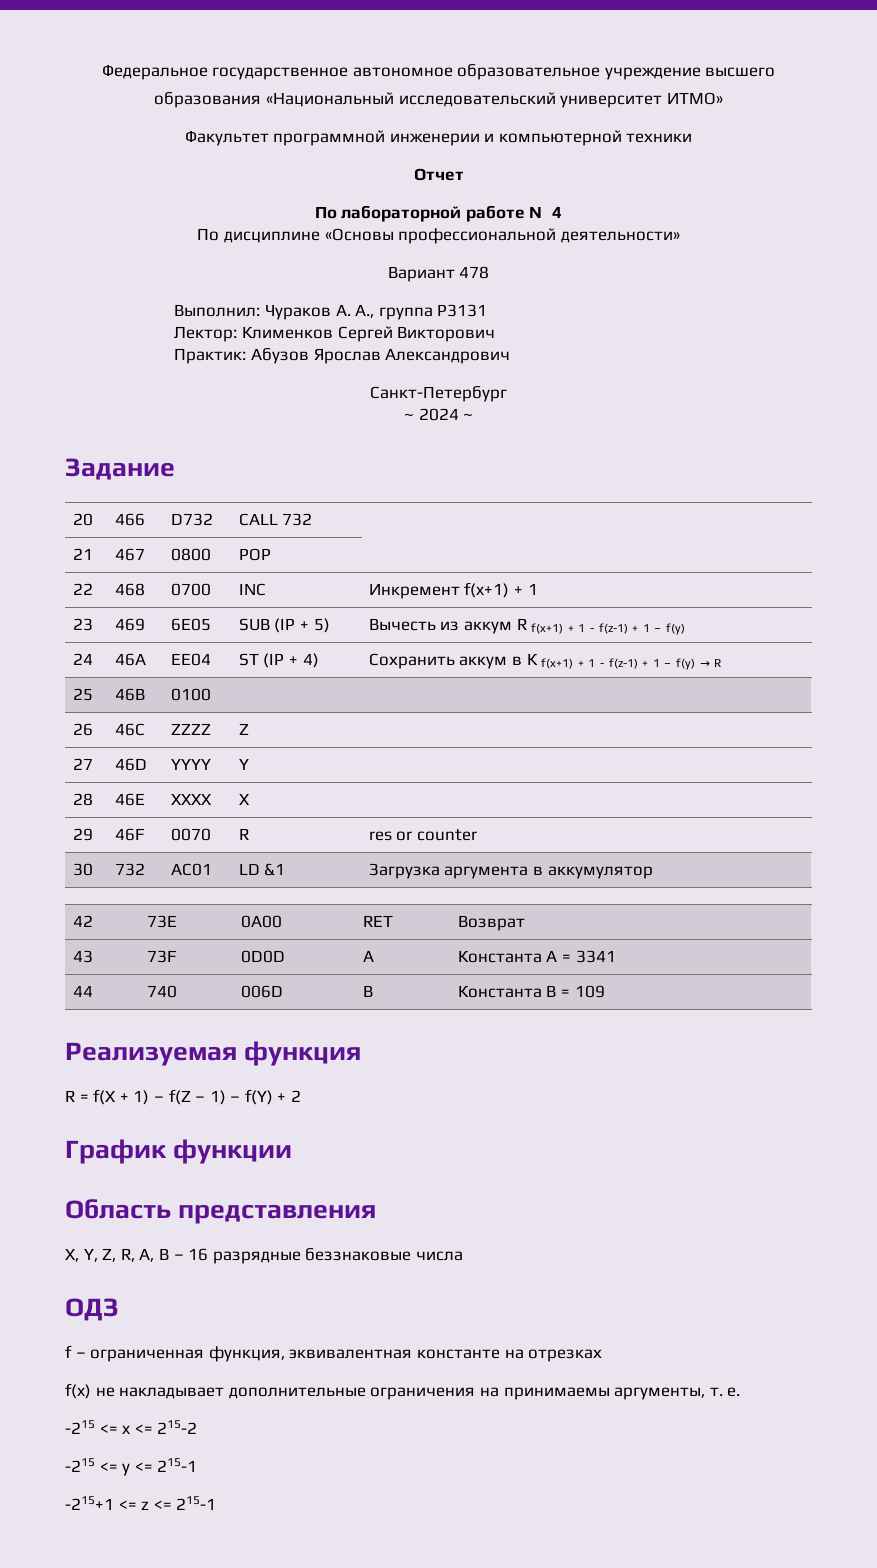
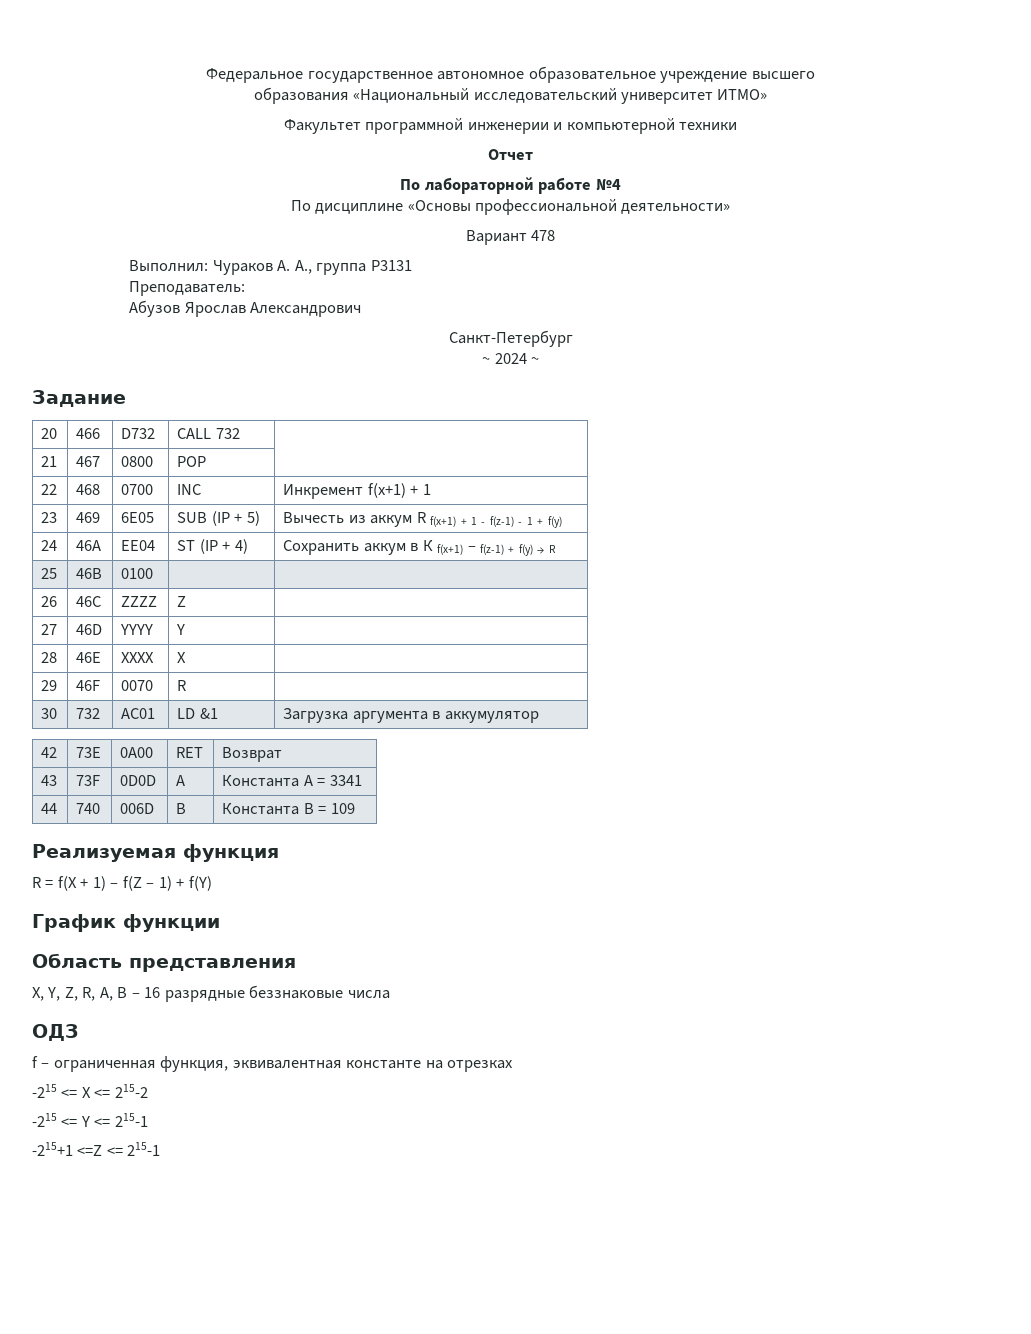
[174,326,496,342] [174,348,247,364] Лектор: Клименков Сергей Викторович // Практик: -> [129,281,246,296] Преподаватель: //
[632,624,662,632] + 1 – -> [518,517,544,525] - 1 +
[577,658,672,669] + 1 - f(z-1) + 1 – -> [467,544,515,555] – f(z-1) +
[368,829,478,841] res or counter -> (187, 685) none
[230,1096,241,1102] – -> [176,878,185,888] +
[277,1090,302,1102] + 2 -> (212, 883) none
[65,1383,741,1400] [65,1420,131,1434] // f(x) не накладывает дополнительные ограничения на принимаемы аргументы, т. e. // -215 <= x -> [32,1084,91,1098] // -215 <= X
[122,1463,131,1476] y -> [80,1116,90,1127] Y
[118,1500,150,1510] <= z -> [77,1145,103,1156] <=Z

